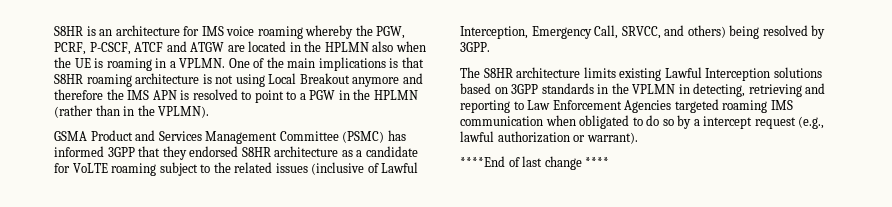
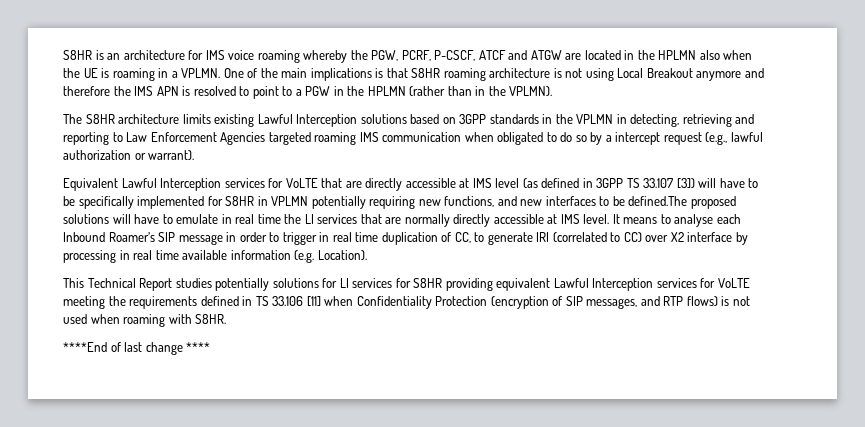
[54,130,406,144] [54,146,418,160] [54,162,419,176] [460,25,826,39] [460,42,490,52] // GSMA Product and Services Management Committee (PSMC) has informed 3GPP that they endorsed S8HR architecture as a candidate for VoLTE roaming subject to the related issues (inclusive of Lawful Interception, Emergency Call, SRVCC, and others) being resolved by 3GPP. -> (553, 91) none
(638, 138) none -> [63,178,759,191] [63,196,736,209] [63,214,741,227] [63,232,748,245] [63,250,367,263] [63,278,750,291] [63,296,750,309] [63,314,227,327] // Equivalent Lawful Interception services for VoLTE that are directly accessible at IMS level (as defined in 3GPP TS 33.107 [3]) will have to be specifically implemented for S8HR in VPLMN potentially requiring new functions, and new interfaces to be defined.The proposed solutions will have to emulate in real time the LI services that are normally directly accessible at IMS level. It means to analyse each Inbound Roamer’s SIP message in order to trigger in real time duplication of CC, to generate IRI (correlated to CC) over X2 interface by processing in real time available information (e.g. Location). // This Technical Report studies potentially solutions for LI services for S8HR providing equivalent Lawful Interception services for VoLTE meeting the requirements defined in TS 33.106 [11] when Confidentiality Protection (encryption of SIP messages, and RTP flows) is not used when roaming with S8HR.

